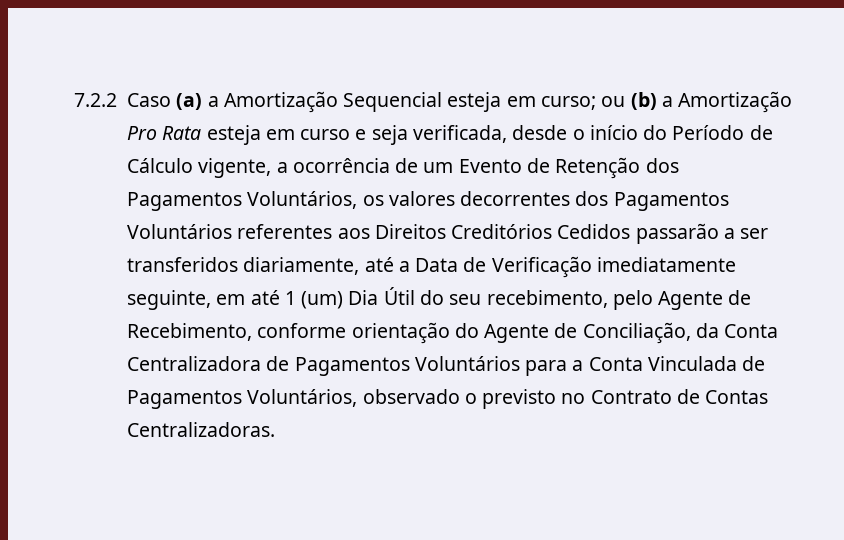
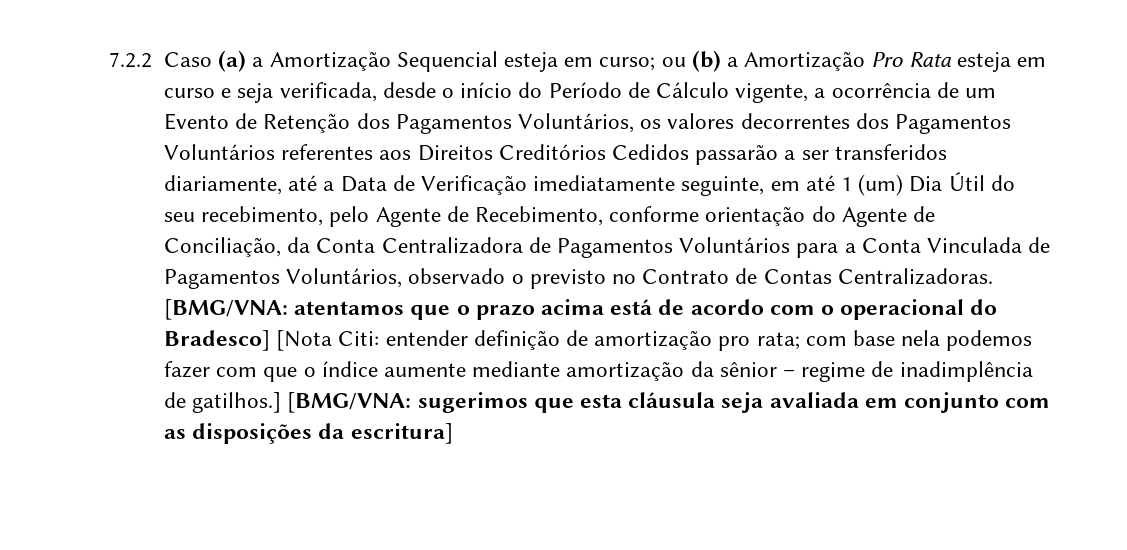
(276, 429) none -> [163,299,998,320] [163,330,1033,351] [163,361,1033,382] [163,392,1051,413] [163,423,453,444] [BMG/VNA: atentamos que o prazo acima está de acordo com o operacional do Bradesco] [Nota Citi: entender definição de amortização pro rata; com base nela podemos fazer com que o índice aumente mediante amortização da sênior – regime de inadimplência de gatilhos.] [BMG/VNA: sugerimos que esta cláusula seja avaliada em conjunto com as disposições da escritura]

